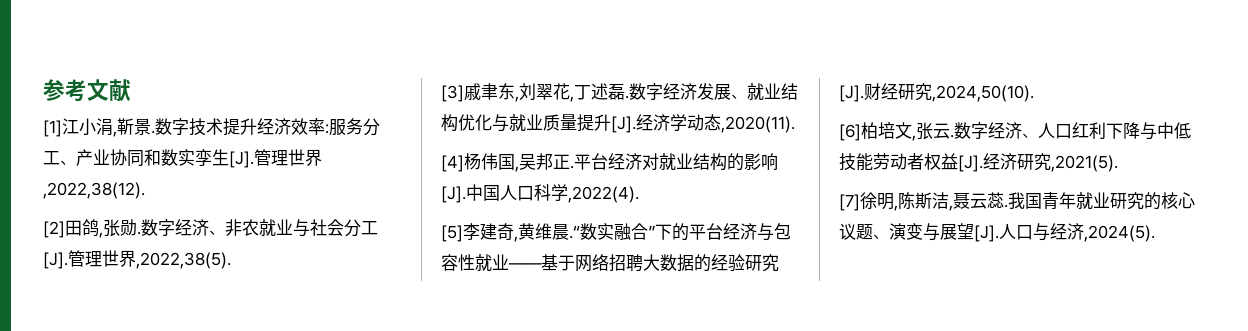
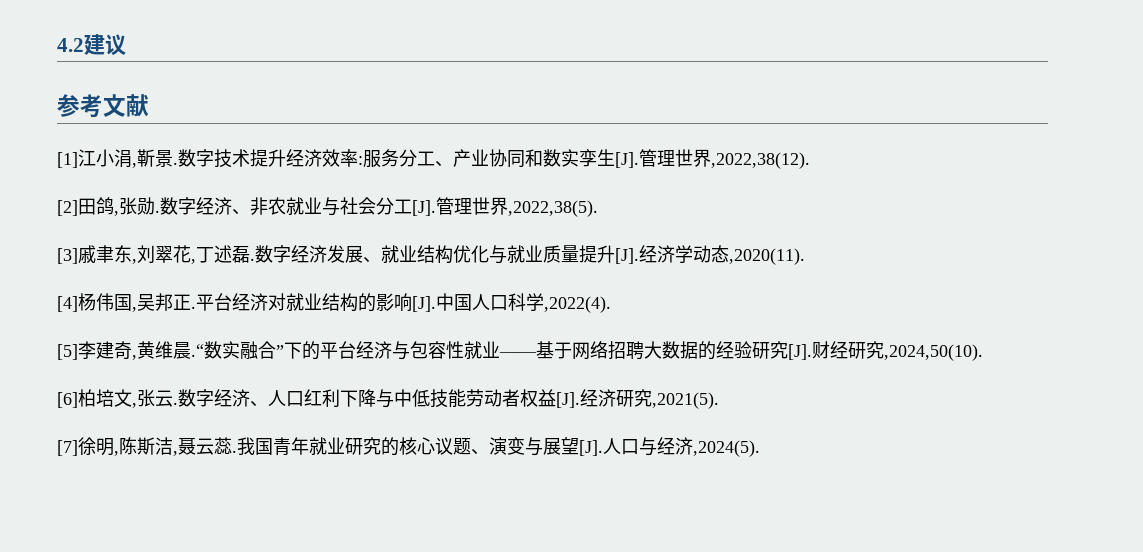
(43, 90) none -> [57,34,126,56] 4.2建议 //

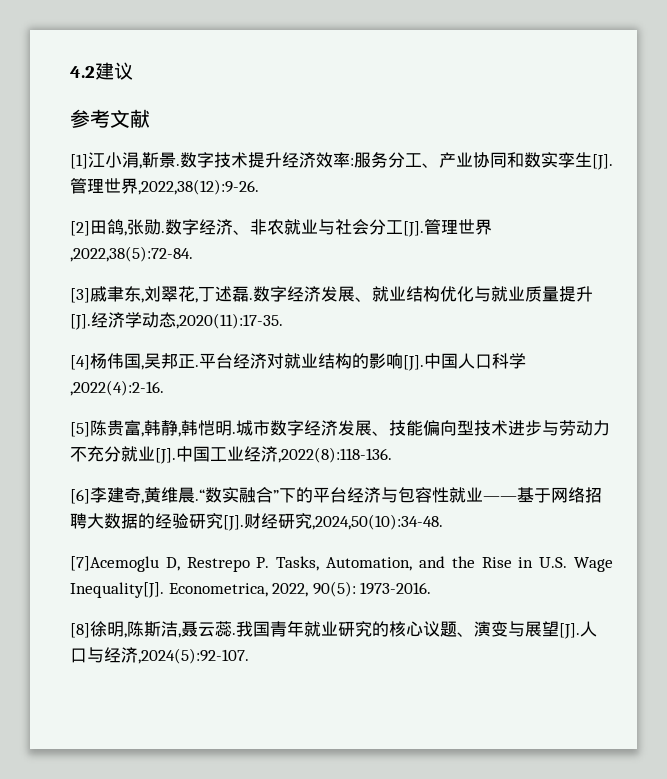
[711,152,810,169] ,2022,38(12). -> [138,179,259,195] ,2022,38(12):9-26.
[508,200,598,217] ,2022,38(5). -> [70,246,193,262] ,2022,38(5):72-84.
[729,248,805,265] ,2020(11). -> [176,313,283,329] ,2020(11):17-35.
[544,296,611,313] ,2022(4). -> [70,380,164,396] ,2022(4):2-16.
(78, 352) none -> [90,420,610,437] [70,446,392,464] [70,489,90,504] 陈贵富,韩静,韩恺明.城市数字经济发展、技能偏向型技术进步与劳动力不充分就业[J].中国工业经济,2022(8):118-136. // [6]
[884,344,983,361] [57,389,719,409] [57,440,78,456] ,2024,50(10). // [6]柏培文,张云.数字经济、人口红利下降与中低技能劳动者权益[J].经济研究,2021(5). // [7] -> [312,514,443,530] [70,556,613,572] [70,581,432,598] [70,623,90,638] ,2024,50(10):34-48. // [7]Acemoglu D, Restrepo P. Tasks, Automation, and the Rise in U.S. Wage Inequality[J]. Econometrica, 2022, 90(5): 1973-2016. // [8]
[693,440,760,457] ,2024(5). -> [138,648,249,664] ,2024(5):92-107.

